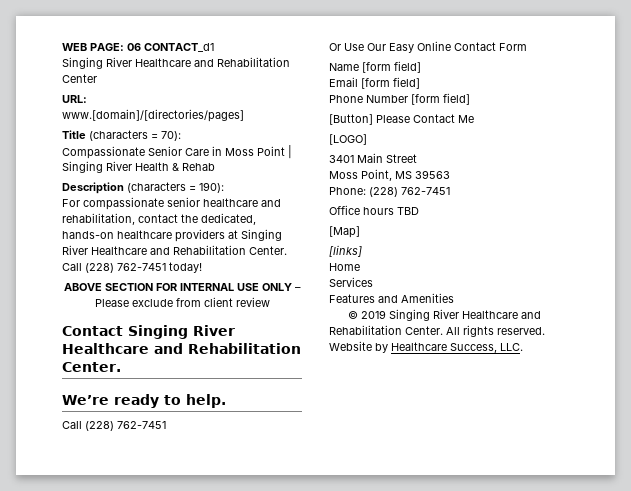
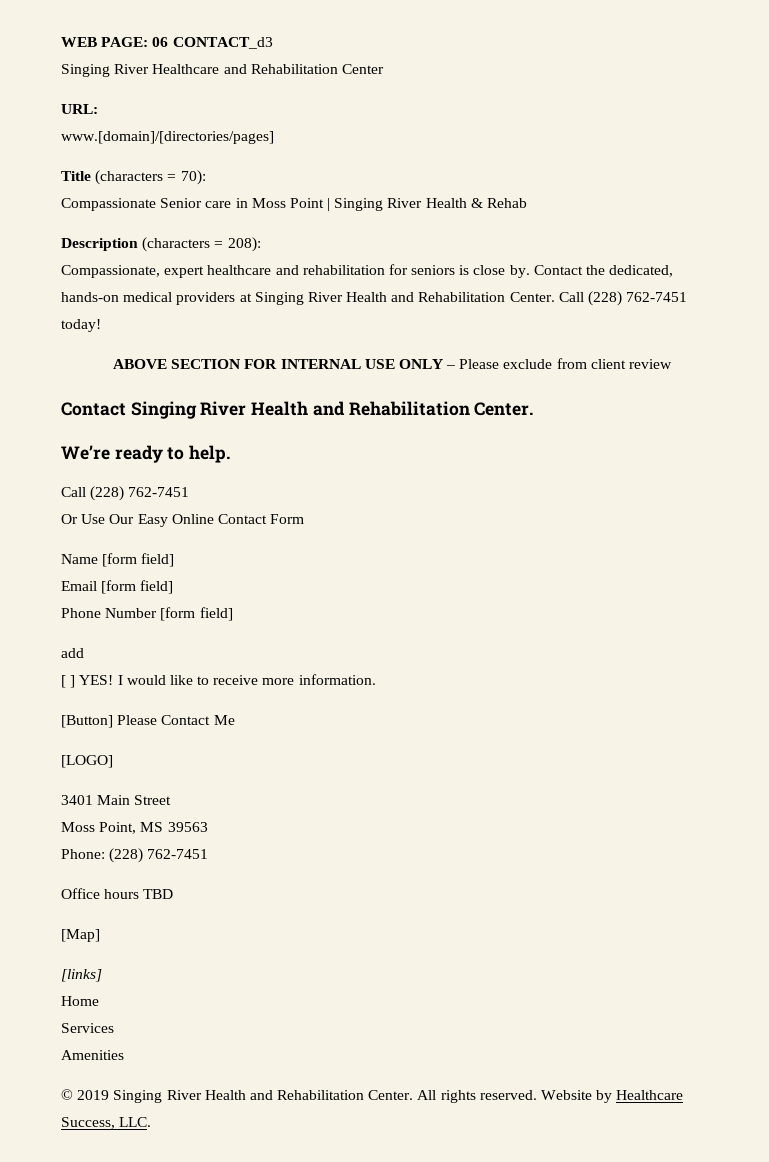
[144,43,214,52] CONTACT_d1 -> [172,37,273,49] CONTACT_d3
[185,148,209,156] Care -> [205,201,232,208] care
[199,182,224,193] [62,197,281,210] [62,213,178,225] 190): // For compassionate senior healthcare and rehabilitation, contact -> [227,237,261,252] [61,264,583,278] 208): // Compassionate, expert healthcare and rehabilitation for seniors is close by. Contact
[117,230,172,239] healthcare -> [123,292,173,302] medical
[91,246,147,255] Healthcare -> [346,292,388,302] Health
[62,343,149,354] Healthcare -> [251,401,309,416] Health
(470, 99) none -> [61,648,84,658] [61,674,376,688] // add // [ ] YES! I would like to receive more information.
[329,294,398,303] Features and -> (114, 1028) none
[462,310,519,319] Healthcare -> [204,1090,246,1100] Health

